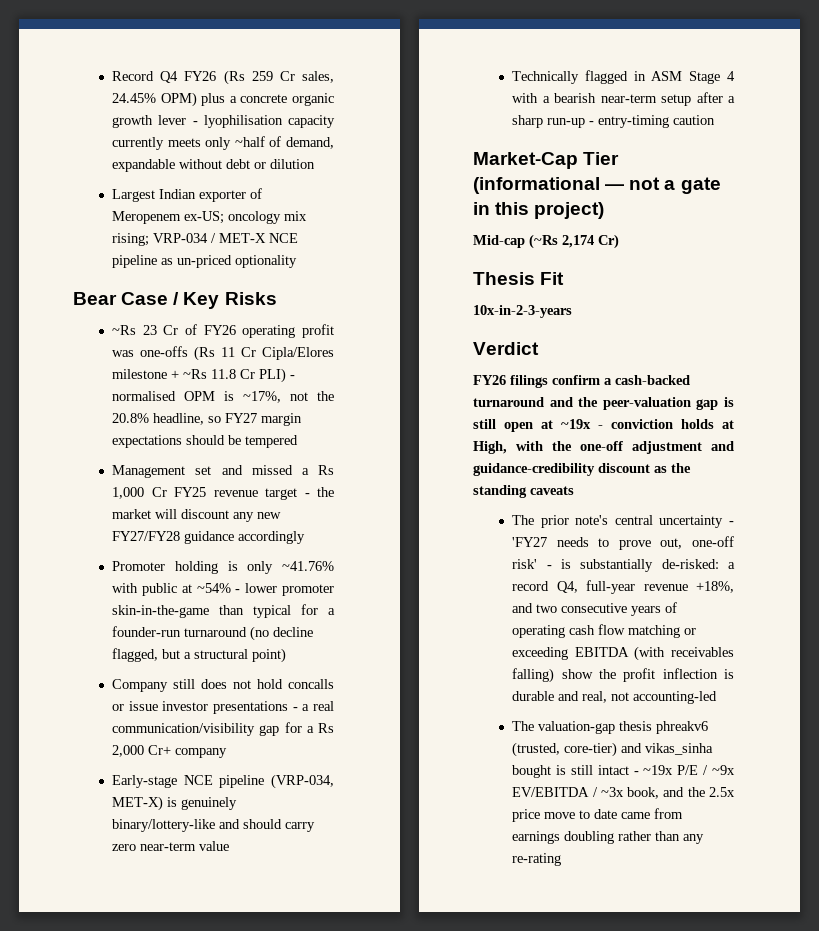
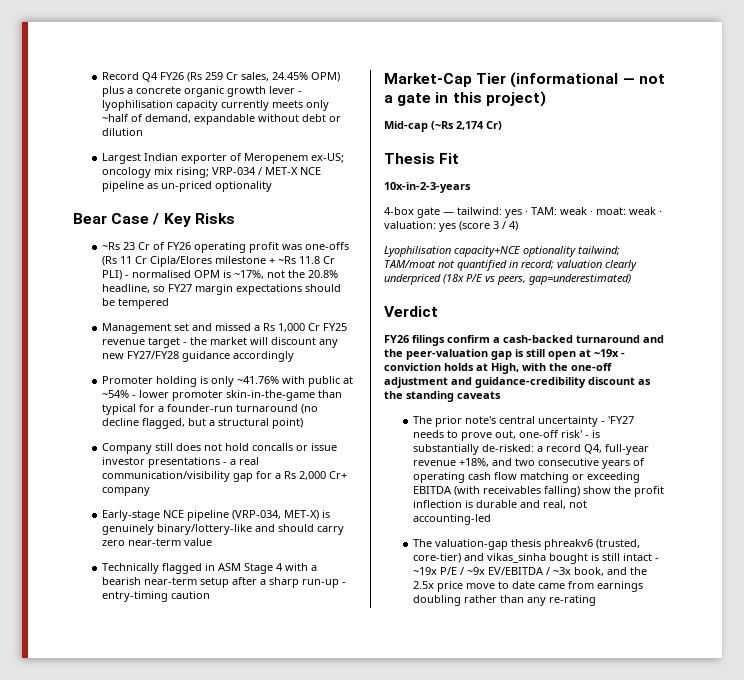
(572, 311) none -> [384,207,662,218] [384,221,518,232] [384,246,620,257] [384,260,637,271] [384,274,631,285] // 4-box gate — tailwind: yes · TAM: weak · moat: weak · valuation: yes (score 3 / 4) // Lyophilisation capacity+NCE optionality tailwind; TAM/moat not quantified in record; valuation clearly underpriced (18x P/E vs peers, gap=underestimated)

